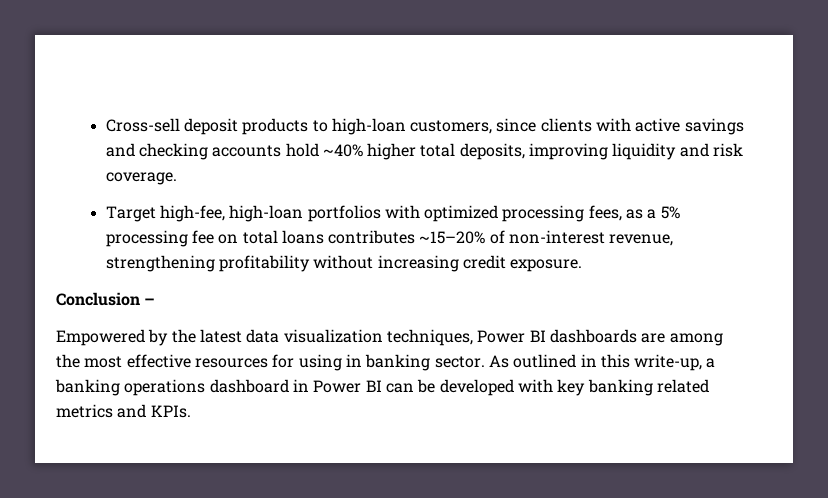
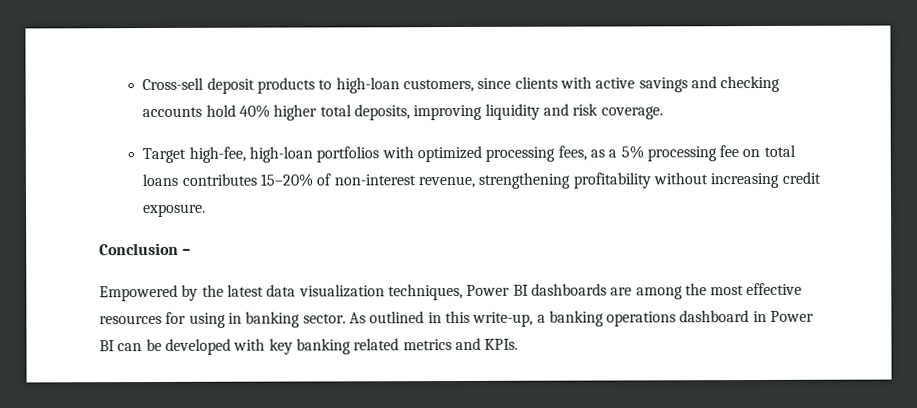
[322,144,363,157] ~40% -> [238,104,270,118] 40%
[419,231,486,244] ~15–20% -> [259,173,313,187] 15–20%

